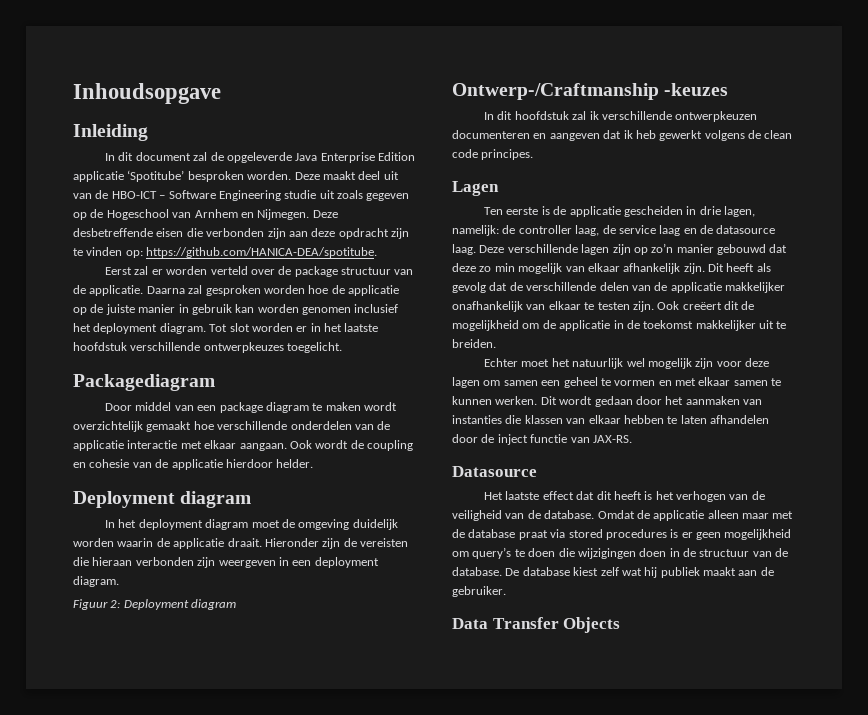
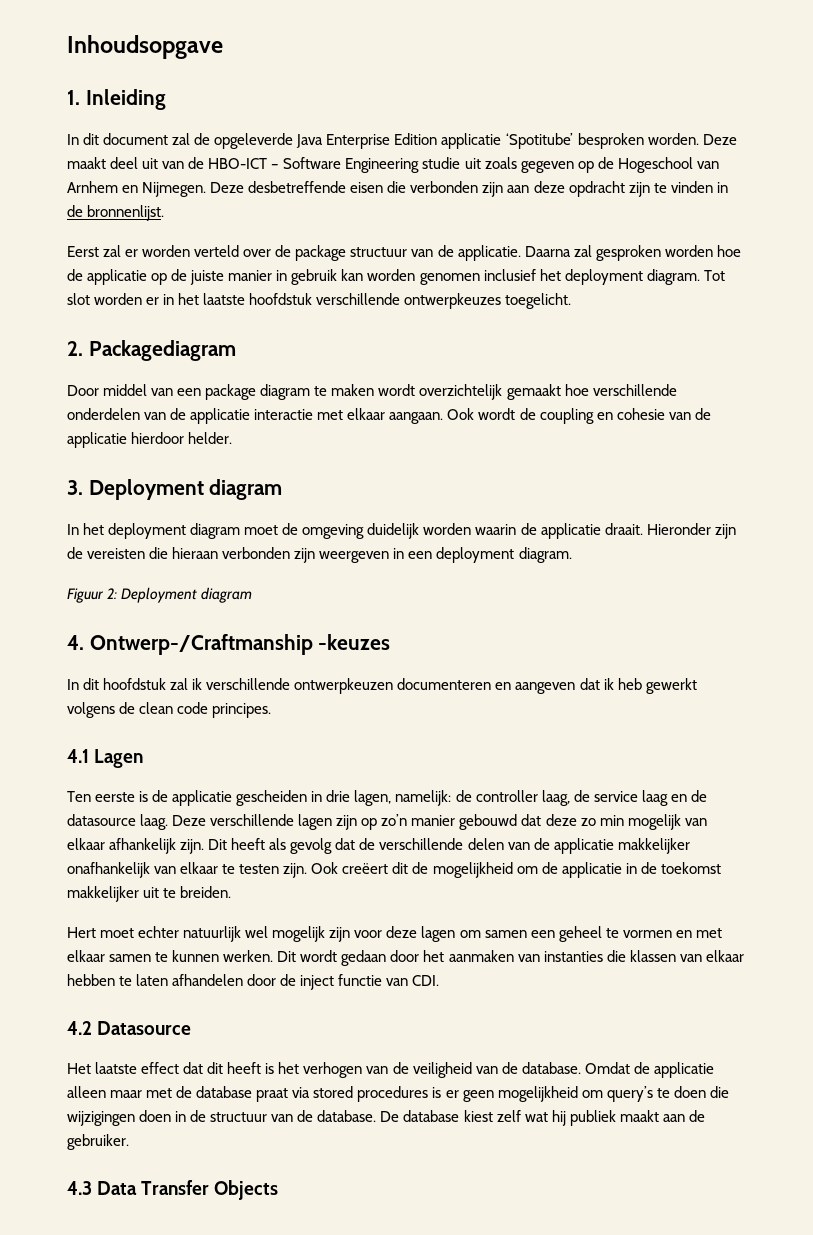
(221, 93) none -> [67,90,80,105] 1.
[125,247,378,258] op: https://github.com/HANICA-DEA/spotitube. -> [716,182,728,193] [67,205,165,221] in de bronnenlijst.
(343, 347) none -> [67,341,83,356] 2.
(314, 463) none -> [67,480,83,495] 3.
(237, 604) none -> [67,635,84,650] 4.
(534, 154) none -> [67,749,89,763] 4.1
[484,358,570,367] Echter moet het -> [67,926,180,938] Hert moet echter
[592,435,632,443] JAX-RS. // -> [412,975,440,986] [67,1021,92,1035] CDI. // 4.2
(506, 591) none -> [67,1181,92,1195] 4.3

